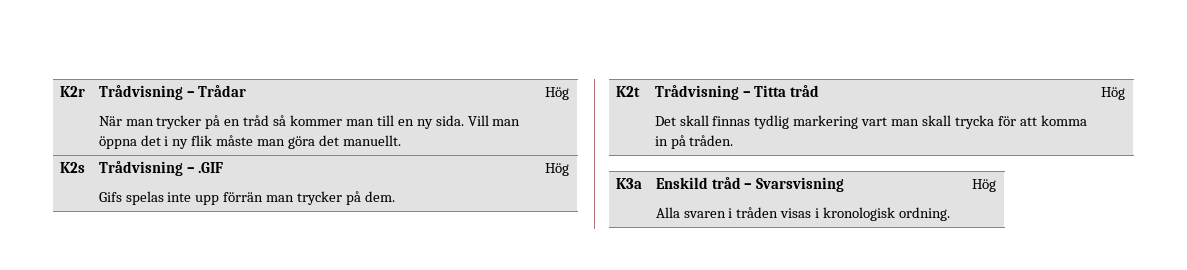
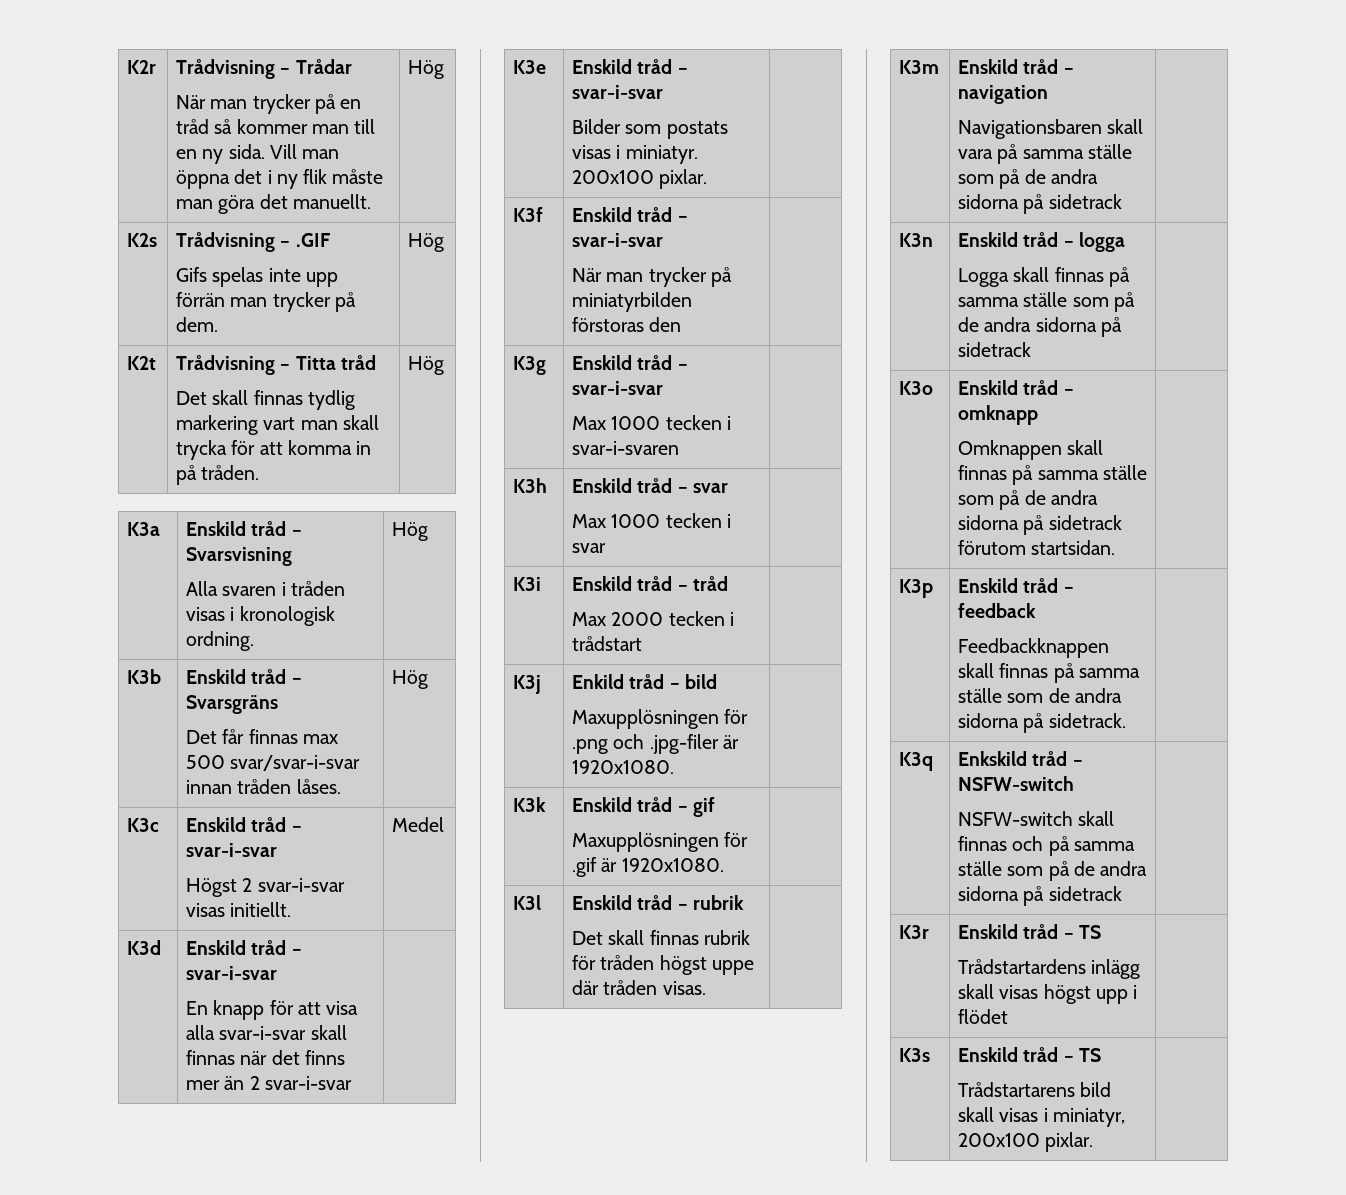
(996, 185) none -> [127,669,162,684] [186,669,302,684] [186,695,279,714] [186,729,339,744] [186,755,361,771] [186,779,341,794] [392,670,429,689] [127,818,160,832] [186,817,302,832] [186,843,278,857] [186,878,345,897] [186,902,292,917] [392,817,445,832] [127,940,162,955] [186,940,302,955] [186,966,278,980] [186,1000,359,1020] [186,1025,347,1040] [186,1050,345,1065] [186,1076,352,1090] [513,60,547,74] [572,59,688,74] [572,85,664,99] [572,119,728,139] [572,145,698,164] [572,169,708,189] [513,207,544,222] [572,207,688,222] [572,233,664,247] [572,267,732,287] [572,292,693,312] [572,317,682,332] [513,356,547,375] [572,355,688,370] [572,381,664,395] [572,415,731,430] [572,441,680,455] [513,478,548,493] [572,478,728,493] [572,513,731,528] [572,543,607,553] [513,577,542,591] [572,576,728,591] [572,611,734,626] [572,636,643,651] [513,675,542,694] [572,674,717,689] [572,709,749,729] [572,734,739,754] [572,760,675,774] [513,797,547,812] [572,797,715,817] [572,832,749,852] [572,857,724,877] [513,895,542,910] [572,895,744,910] [572,930,750,945] [572,955,754,975] [572,980,706,995] [899,60,940,74] [958,59,1074,74] [958,85,1049,104] [958,119,1144,139] [958,144,1132,164] [958,169,1098,189] [958,194,1122,214] [899,233,934,247] [958,232,1125,252] [958,267,1130,287] [958,292,1135,312] [958,317,1122,337] [958,342,1032,357] [899,381,934,395] [958,380,1074,395] [958,405,1039,425] [958,440,1104,460] [958,465,1147,485] [958,490,1098,510] [958,515,1122,535] [958,540,1116,555] [899,579,934,598] [958,578,1074,593] [958,603,1037,618] [958,638,1110,658] [958,663,1140,683] [958,688,1122,703] [958,713,1126,733] [899,752,934,771] [958,751,1083,766] [958,776,1075,791] [958,811,1115,826] [958,836,1135,856] [958,861,1148,881] [958,886,1122,906] [899,925,930,939] [958,924,1101,939] [958,959,1141,979] [958,984,1138,1004] [958,1009,1009,1024] [899,1048,931,1062] [958,1047,1101,1062] [958,1082,1112,1097] [958,1107,1125,1127] [958,1132,1094,1152] // K3b | Enskild tråd – Svarsgräns // Det får finnas max 500 svar/svar-i-svar innan tråden låses. | Hög // K3c | Enskild tråd – svar-i-svar // Högst 2 svar-i-svar visas initiellt. | Medel // K3d | Enskild tråd – svar-i-svar // En knapp för att visa alla svar-i-svar skall finnas när det finns mer än 2 svar-i-svar | // K3e | Enskild tråd – svar-i-svar // Bilder som postats visas i miniatyr. 200x100 pixlar. | // K3f | Enskild tråd – svar-i-svar // När man trycker på miniatyrbilden förstoras den | // K3g | Enskild tråd – svar-i-svar // Max 1000 tecken i svar-i-svaren | // K3h | Enskild tråd – svar // Max 1000 tecken i svar | // K3i | Enskild tråd – tråd // Max 2000 tecken i trådstart | // K3j | Enkild tråd – bild // Maxupplösningen för .png och .jpg-filer är 1920x1080. | // K3k | Enskild tråd – gif // Maxupplösningen för .gif är 1920x1080. | // K3l | Enskild tråd – rubrik // Det skall finnas rubrik för tråden högst uppe där tråden visas. | // K3m | Enskild tråd – navigation // Navigationsbaren skall vara på samma ställe som på de andra sidorna på sidetrack | // K3n | Enskild tråd – logga // Logga skall finnas på samma ställe som på de andra sidorna på sidetrack | // K3o | Enskild tråd – omknapp // Omknappen skall finnas på samma ställe som på de andra sidorna på sidetrack förutom startsidan. | // K3p | Enskild tråd – feedback // Feedbackknappen skall finnas på samma ställe som de andra sidorna på sidetrack. | // K3q | Enkskild tråd – NSFW-switch // NSFW-switch skall finnas och på samma ställe som på de andra sidorna på sidetrack | // K3r | Enskild tråd – TS // Trådstartardens inlägg skall visas högst upp i flödet | // K3s | Enskild tråd – TS // Trådstartarens bild skall visas i miniatyr, 200x100 pixlar. |

